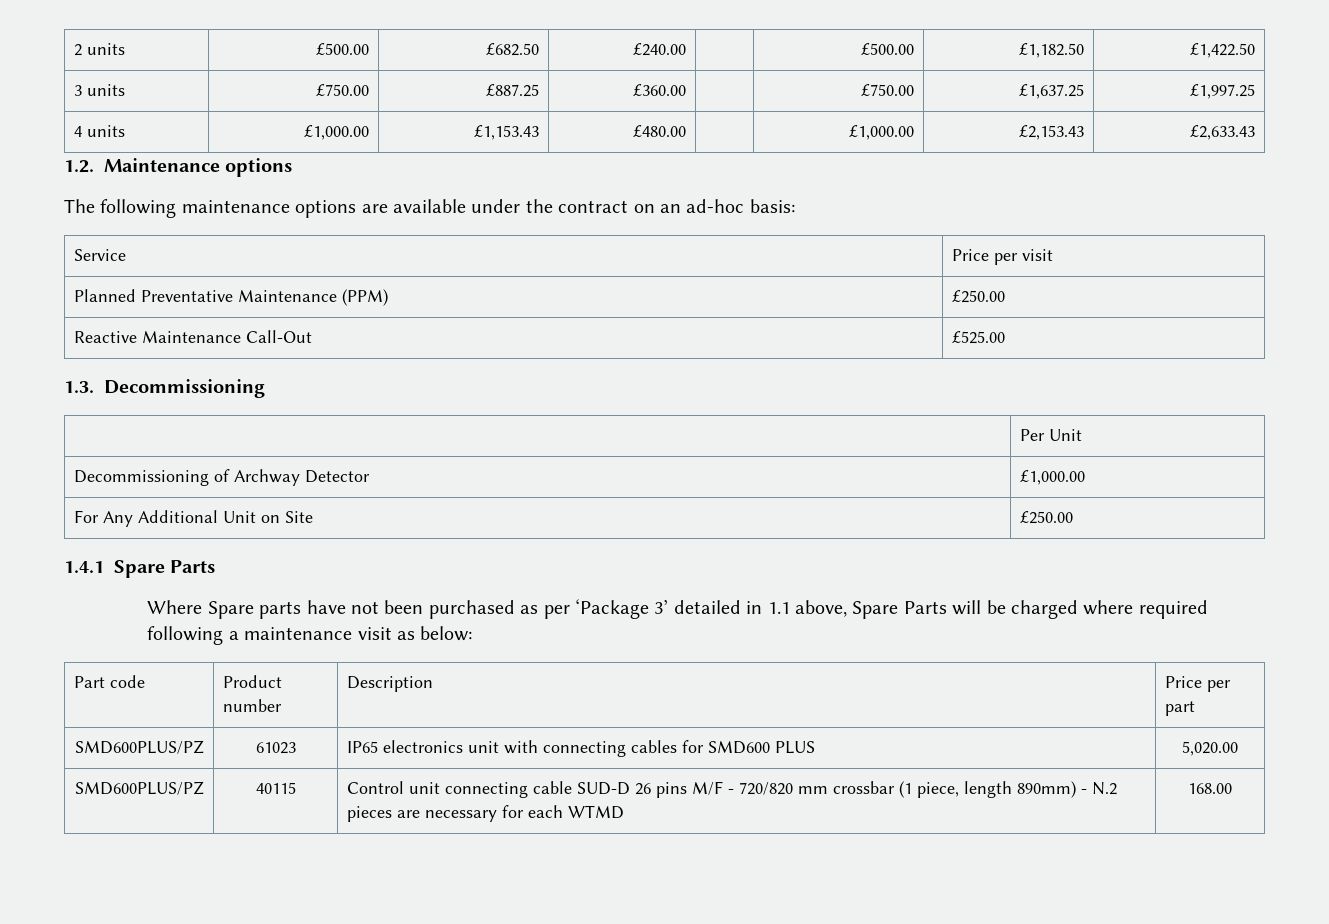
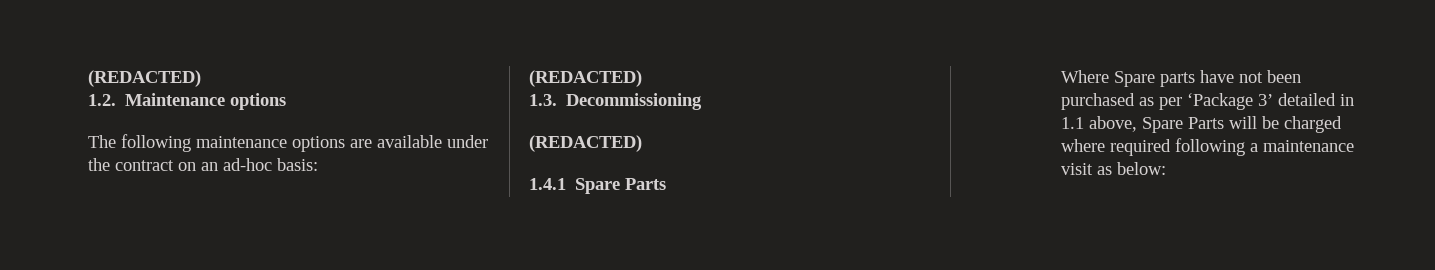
[73,43,125,56] [316,43,370,55] [486,43,540,56] [633,43,687,56] [861,43,915,55] [1019,43,1085,58] [1190,43,1256,58] [73,84,125,96] [316,84,370,96] [486,84,540,97] [633,84,687,96] [861,84,915,96] [1019,84,1085,99] [1190,84,1256,99] [73,125,125,137] [304,125,370,140] [474,125,540,140] [633,125,687,137] [849,125,915,140] [1019,125,1085,140] [1190,125,1256,140] 2 units | £500.00 | £682.50 | £240.00 | | £500.00 | £1,182.50 | £1,422.50 // 3 units | £750.00 | £887.25 | £360.00 | | £750.00 | £1,637.25 | £1,997.25 // 4 units | £1,000.00 | £1,153.43 | £480.00 | | £1,000.00 | £2,153.43 | £2,633.43 -> [88,70,201,87] (REDACTED)
[73,249,126,261] [951,249,1053,265] [73,289,388,306] [951,290,1005,303] [73,330,312,343] [951,331,1005,344] [64,379,265,398] [1019,429,1082,441] [73,469,370,486] [1019,470,1085,485] [73,510,313,527] [1019,511,1073,524] // Service | Price per visit // Planned Preventative Maintenance (PPM) | £250.00 // Reactive Maintenance Call-Out | £525.00 // 1.3. Decommissioning // | Per Unit // Decommissioning of Archway Detector | £1,000.00 // For Any Additional Unit on Site | £250.00 -> [529,70,642,87] [529,93,703,110] [529,135,642,152] // (REDACTED) // 1.3. Decommissioning // (REDACTED)
[73,675,145,688] [222,675,282,688] [222,699,282,712] [346,676,433,692] [1164,676,1231,692] [1164,701,1195,716] [74,740,204,754] [255,742,296,754] [346,740,815,757] [1182,741,1238,756] [74,781,204,795] [255,782,296,794] [346,781,1117,798] [346,805,624,822] [1188,783,1232,794] // Part code | Product number | Description | Price per part // SMD600PLUS/PZ | 61023 | IP65 electronics unit with connecting cables for SMD600 PLUS | 5,020.00 // SMD600PLUS/PZ | 40115 | Control unit connecting cable SUD-D 26 pins M/F - 720/820 mm crossbar (1 piece, length 890mm) - N.2 pieces are necessary for each WTMD | 168.00 -> (1166, 168) none

